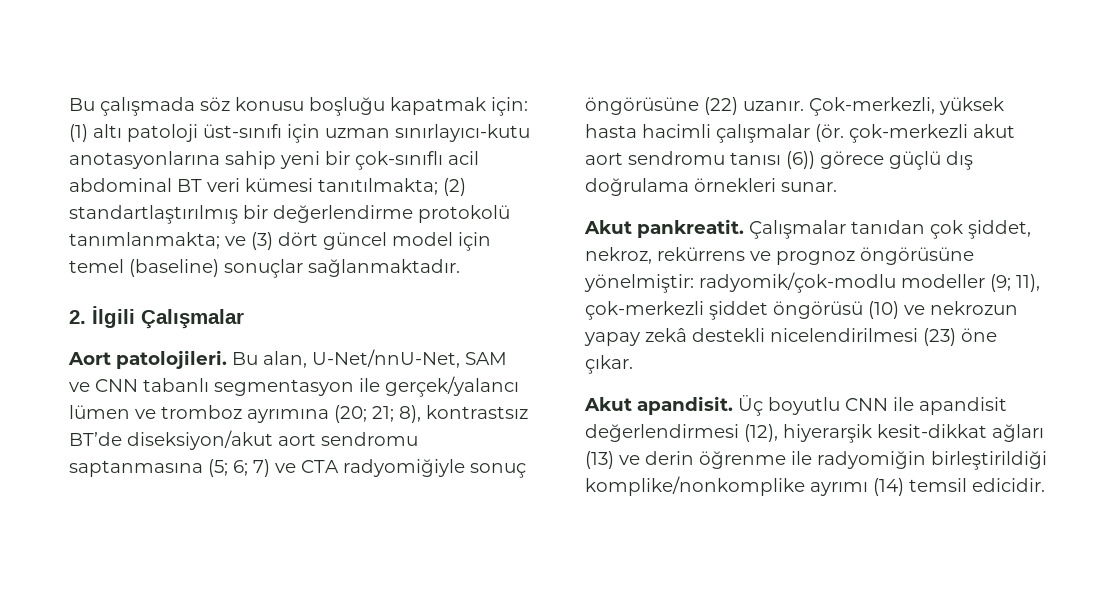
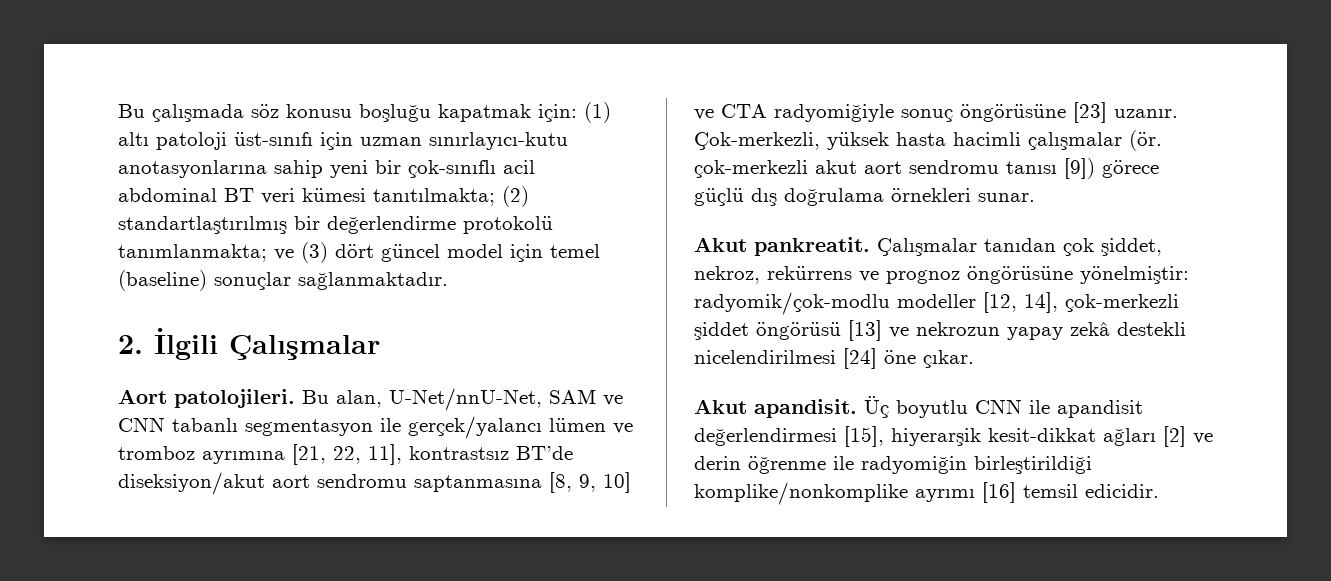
[334,405,421,423] (20; 21; 8), -> [292,444,402,465] [21, 22, 11],
[208,459,270,477] (5; 6; 7) -> [549,472,631,493] [8, 9, 10]
[704,97,738,115] (22) -> [1073,102,1107,123] [23]
[786,151,815,169] (6)) -> [1064,158,1095,179] [9])
[990,274,1040,292] (9; 11), -> [983,292,1058,313] [12, 14],
[868,301,899,319] (10) -> [848,320,882,341] [13]
[923,328,956,346] (23) -> [843,348,877,369] [24]
[744,424,778,442] (12), -> [844,426,884,447] [15],
[585,451,614,469] (13) -> [1163,426,1186,447] [2]
[873,478,904,496] (14) -> [982,482,1016,503] [16]

